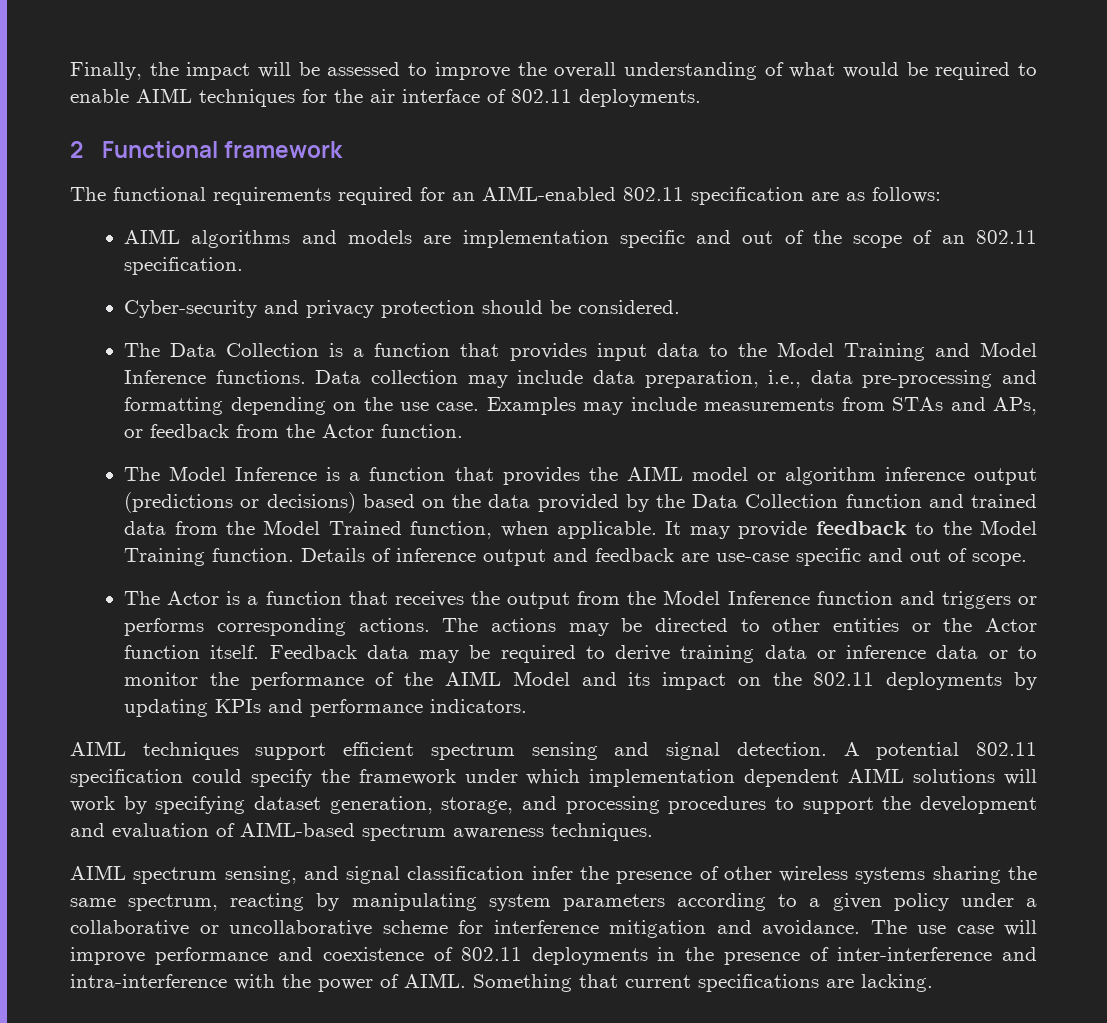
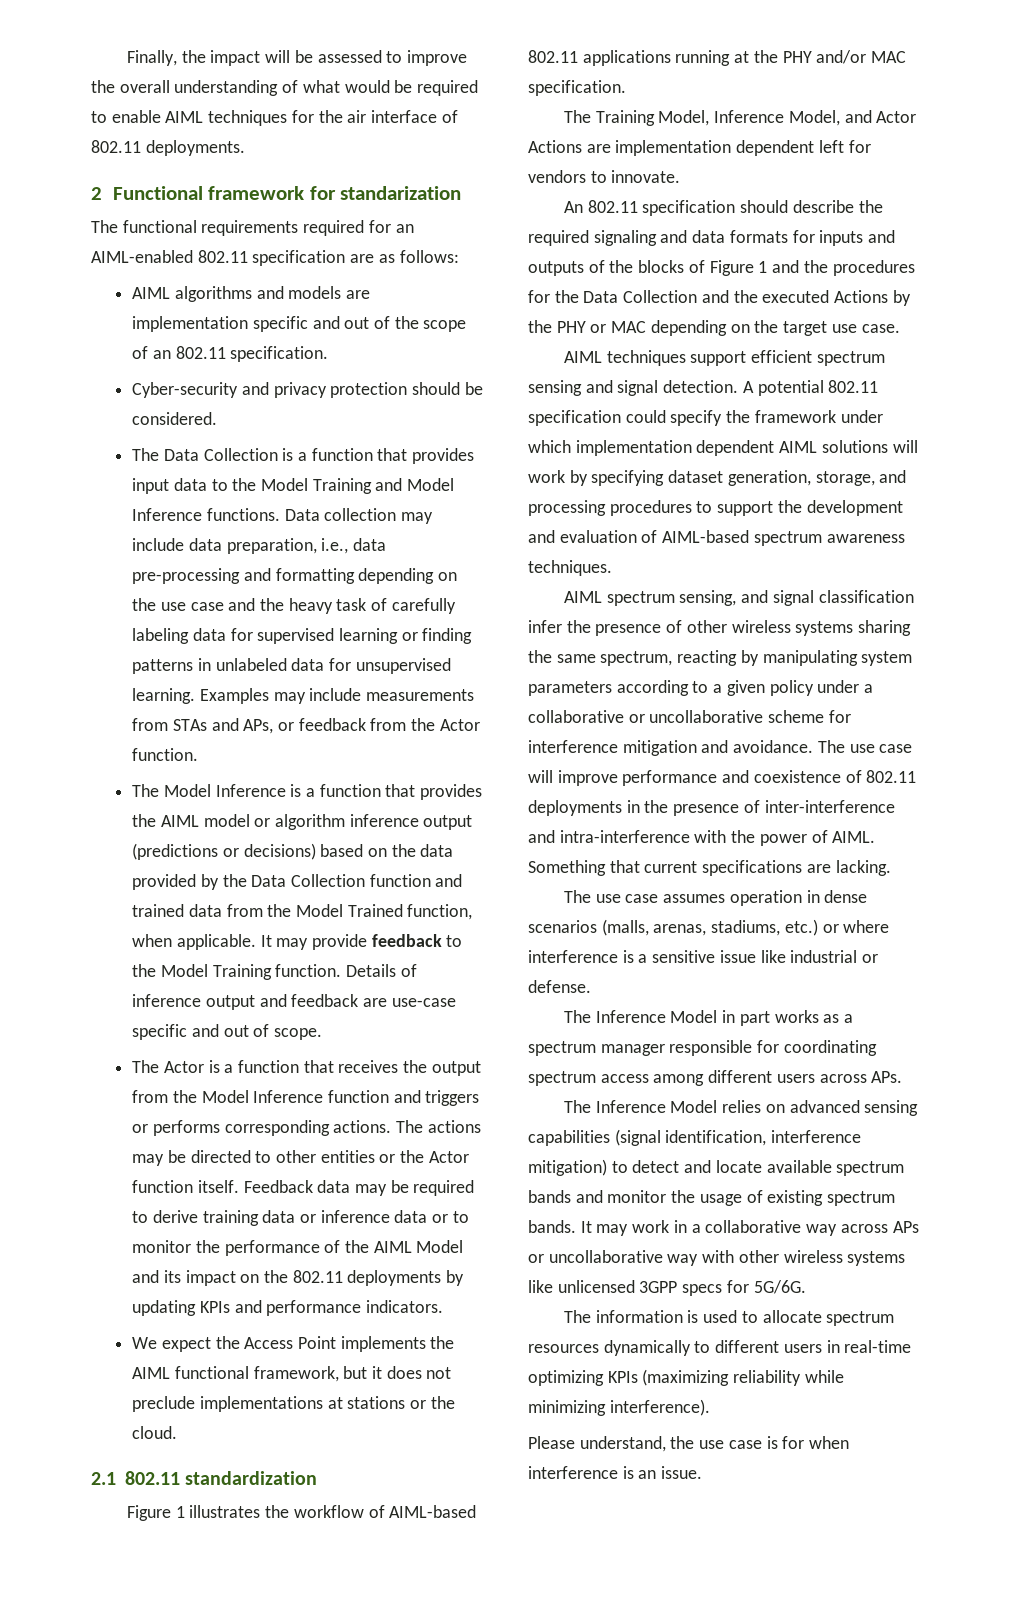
(343, 149) none -> [309,186,462,200] for standarization
[436,402,480,411] case. -> [190,598,456,614] [132,628,473,644] [132,658,451,674] [132,688,196,704] case and the heavy task of carefully labeling data for supervised learning or finding patterns in unlabeled data for unsupervised learning.
(528, 706) none -> [132,1336,455,1352] [132,1366,452,1382] [132,1396,455,1412] [132,1426,178,1439] [91,1471,318,1485] [127,1505,477,1521] [528,50,907,66] [528,80,626,96] [564,110,917,126] [528,140,871,156] [528,170,681,183] [564,200,883,216] [528,230,896,246] [528,260,915,276] [528,290,911,306] [528,320,900,336] // We expect the Access Point implements the AIML functional framework, but it does not preclude implementations at stations or the cloud. // 2.1 802.11 standardization // Figure 1 illustrates the workflow of AIML-based 802.11 applications running at the PHY and/or MAC specification. // The Training Model, Inference Model, and Actor Actions are implementation dependent left for vendors to innovate. // An 802.11 specification should describe the required signaling and data formats for inputs and outputs of the blocks of Figure 1 and the procedures for the Data Collection and the executed Actions by the PHY or MAC depending on the target use case.
(933, 983) none -> [564,890,868,906] [528,919,890,936] [528,950,879,963] [528,980,591,993] [564,1010,854,1026] [528,1040,877,1056] [528,1070,903,1086] [564,1100,919,1116] [528,1129,862,1146] [528,1159,905,1176] [528,1190,896,1206] [528,1220,919,1236] [528,1250,906,1266] [528,1280,806,1296] [564,1310,895,1326] [528,1340,912,1356] [528,1369,844,1386] [528,1399,710,1416] [528,1436,850,1452] [528,1466,703,1479] // The use case assumes operation in dense scenarios (malls, arenas, stadiums, etc.) or where interference is a sensitive issue like industrial or defense. // The Inference Model in part works as a spectrum manager responsible for coordinating spectrum access among different users across APs. // The Inference Model relies on advanced sensing capabilities (signal identification, interference mitigation) to detect and locate available spectrum bands and monitor the usage of existing spectrum bands. It may work in a collaborative way across APs or uncollaborative way with other wireless systems like unlicensed 3GPP specs for 5G/6G. // The information is used to allocate spectrum resources dynamically to different users in real-time optimizing KPIs (maximizing reliability while minimizing interference). // Please understand, the use case is for when interference is an issue.

